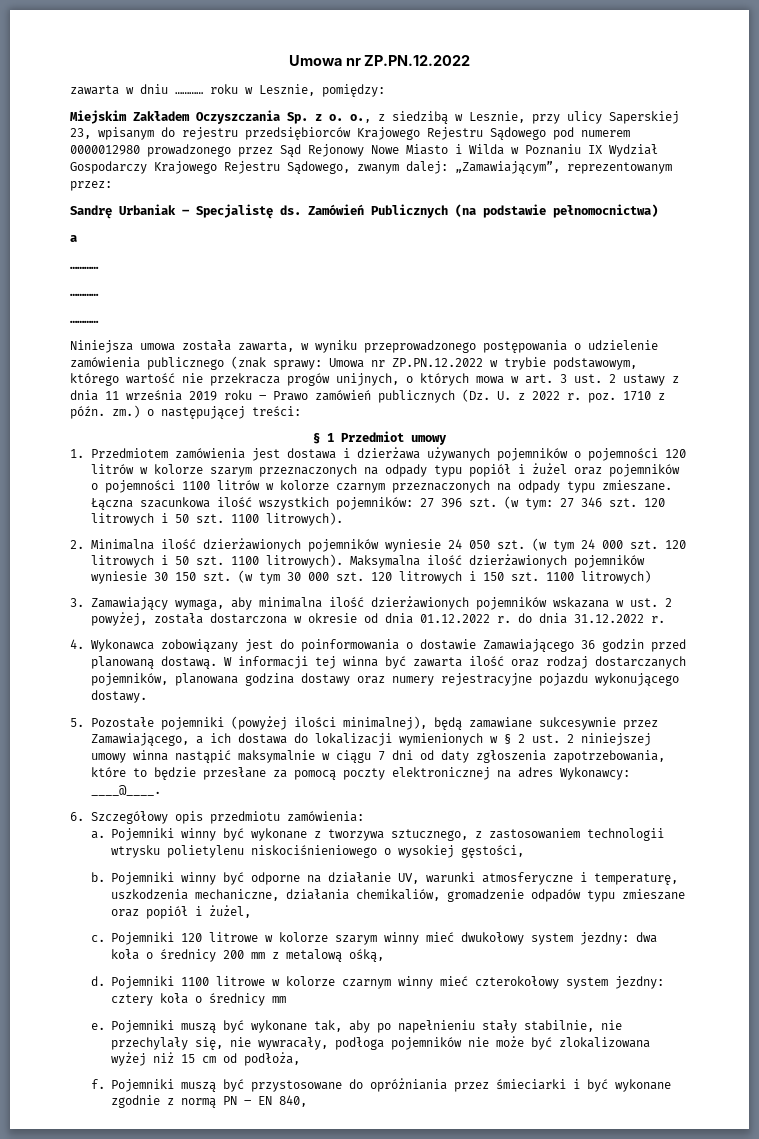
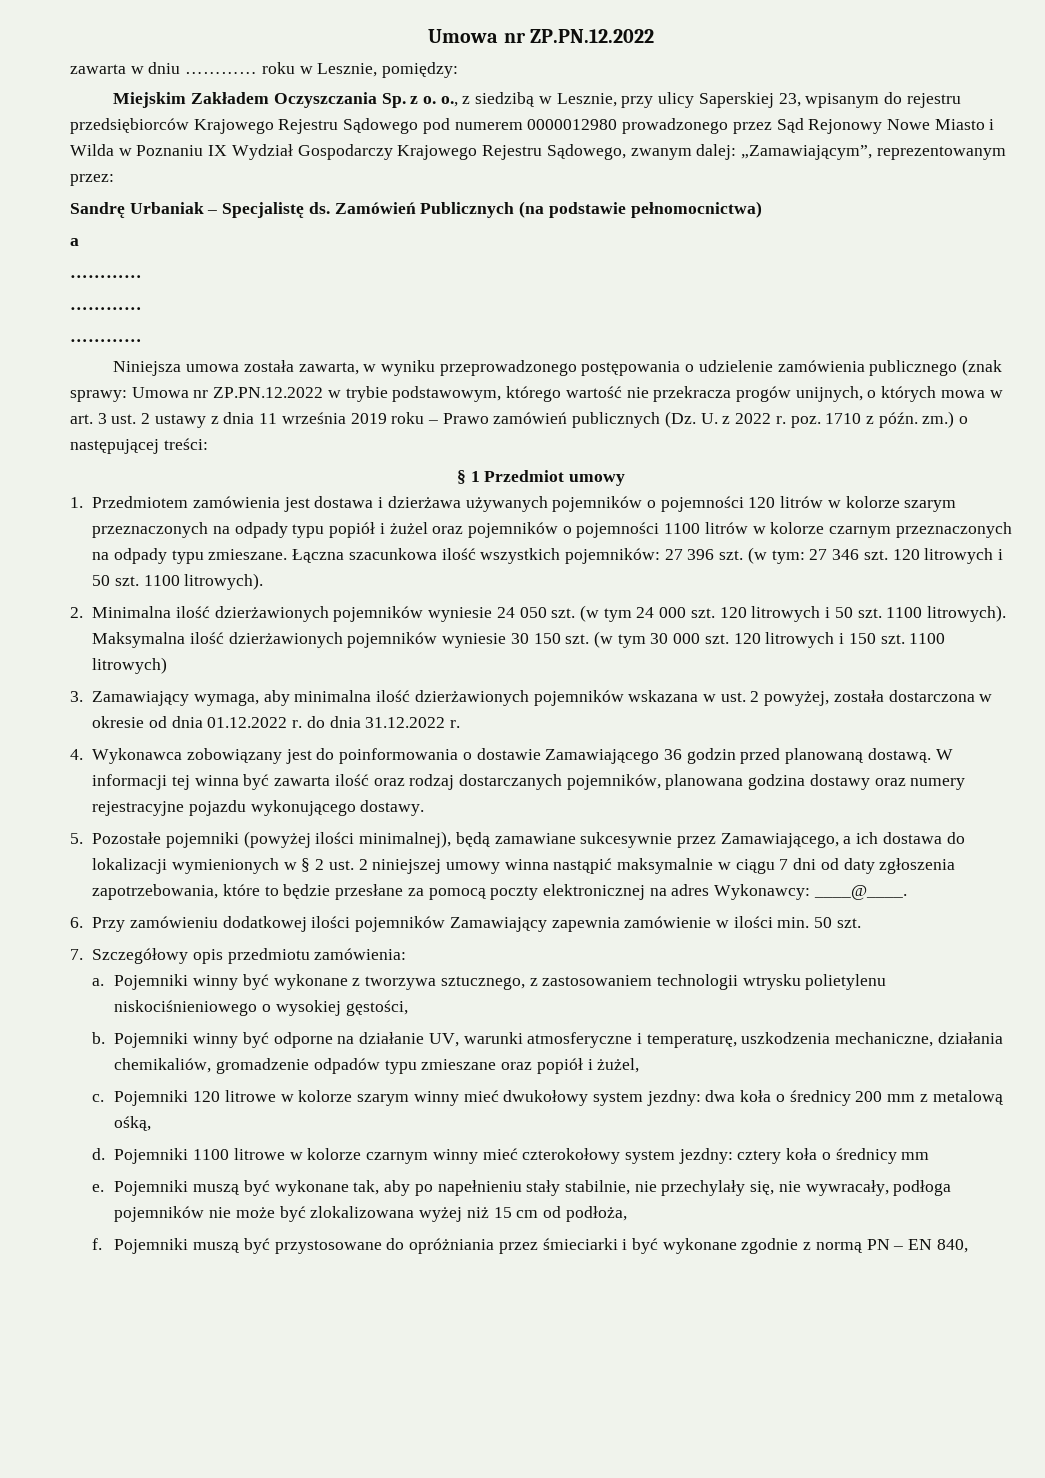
(84, 816) none -> [92,916,861,932] [70,949,83,960] Przy zamówieniu dodatkowej ilości pojemników Zamawiający zapewnia zamówienie w ilości min. 50 szt. // 7.

